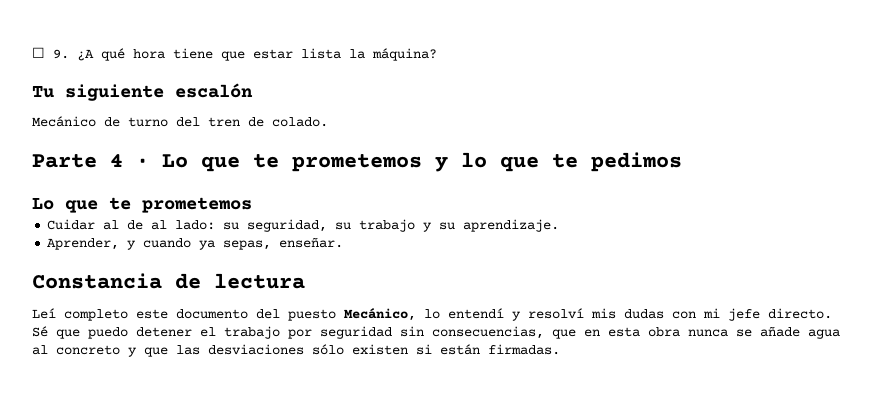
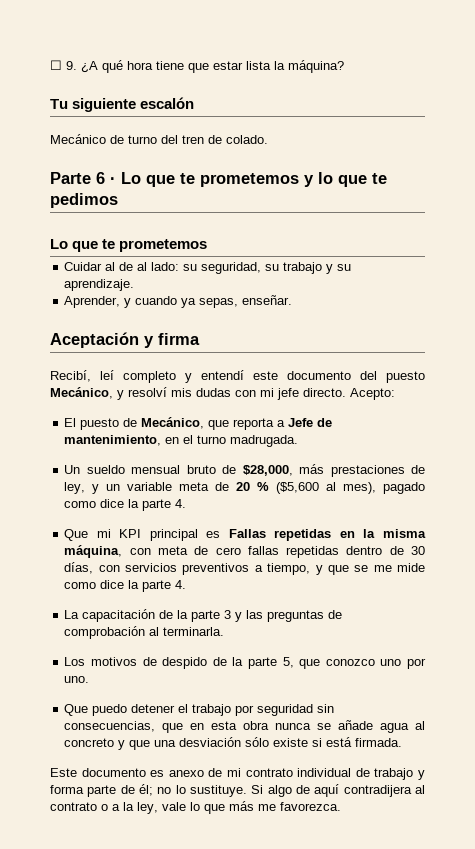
[110,154,123,167] 4 -> [96,172,105,184] 6
[32,273,305,289] [32,308,128,321] Constancia de lectura // Leí completo -> [50,332,200,348] [50,370,244,383] Aceptación y firma // Recibí, leí completo y entendí
[424,308,504,319] lo entendí -> (113, 393) none
[32,326,80,339] Sé que -> [350,388,395,400] [64,417,333,430] [64,435,299,447] [64,464,425,477] [64,482,426,494] [64,499,187,511] [64,529,426,541] [64,545,426,558] [64,562,425,575] [64,580,187,592] [64,609,343,622] [64,626,225,639] [64,657,426,669] [64,676,90,683] [64,704,89,716] Acepto: // El puesto de Mecánico, que reporta a Jefe de mantenimiento, en el turno madrugada. // Un sueldo mensual bruto de $28,000, más prestaciones de ley, y un variable meta de 20 % ($5,600 al mes), pagado como dice la parte 4. // Que mi KPI principal es Fallas repetidas en la misma máquina, con meta de cero fallas repetidas dentro de 30 días, con servicios preventivos a tiempo, y que se me mide como dice la parte 4. // La capacitación de la parte 3 y las preguntas de comprobación al terminarla. // Los motivos de despido de la parte 5, que conozco uno por uno. // Que
[176,344,560,355] las desviaciones sólo existen si están firmadas. -> [154,737,403,747] [50,768,425,780] [50,784,425,797] [50,801,341,814] una desviación sólo existe si está firmada. // Este documento es anexo de mi contrato individual de trabajo y forma parte de él; no lo sustituye. Si algo de aquí contradijera al contrato o a la ley, vale lo que más me favorezca.

